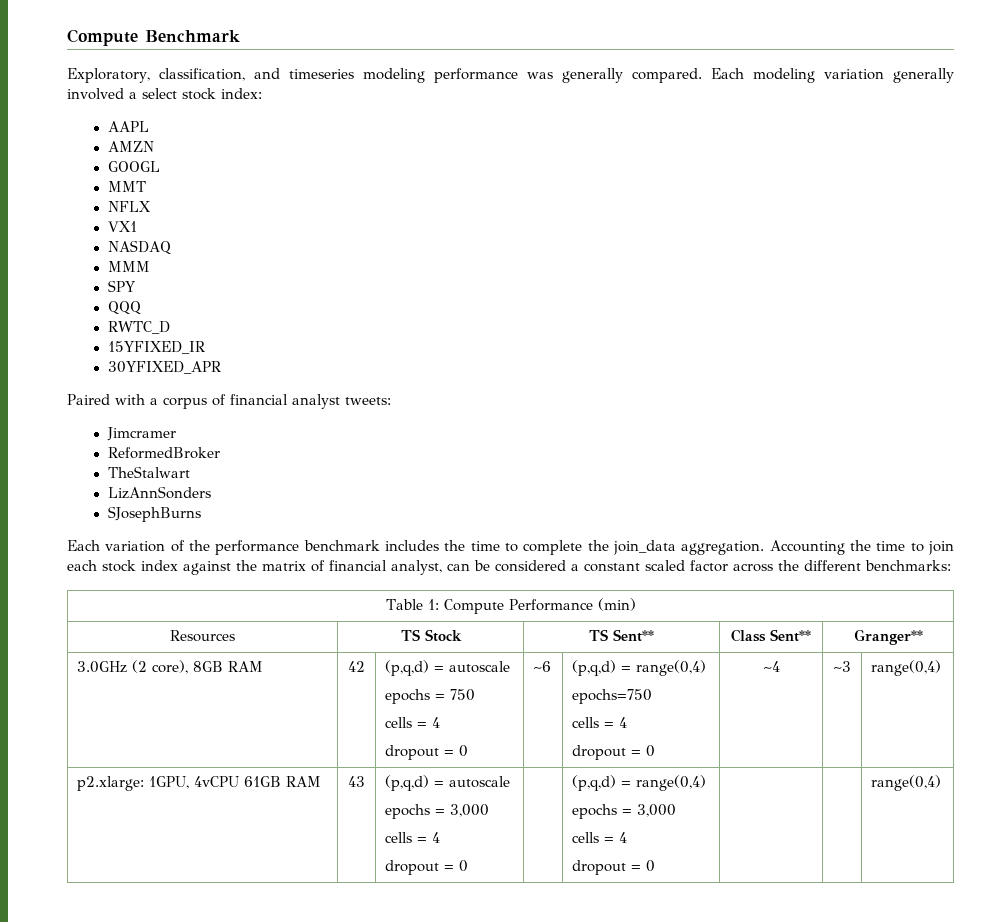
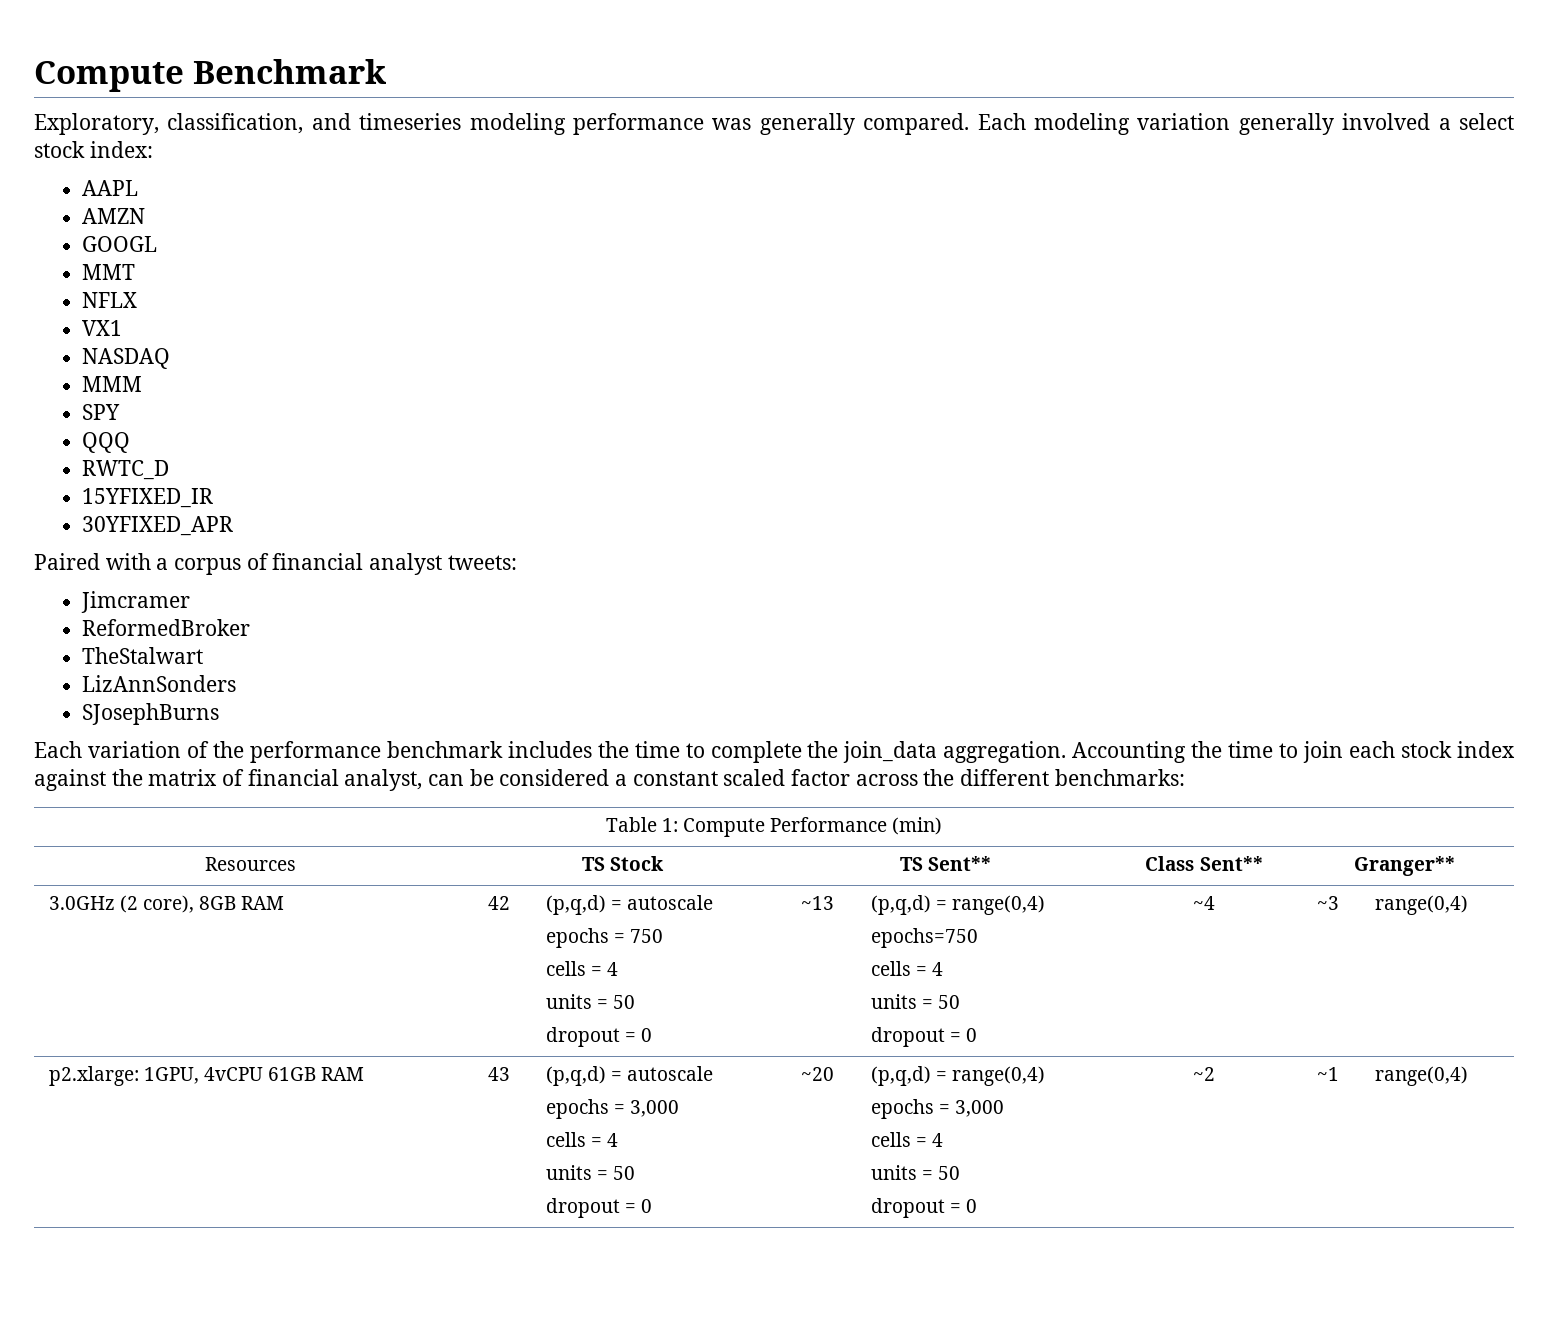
[384,745,468,760] [532,661,551,672] // dropout = 0 | ~6 -> [545,994,636,1009] [545,1027,653,1047] [801,896,834,910] // units = 50 // dropout = 0 | ~13
(627, 722) none -> [870,994,961,1009] // units = 50
[384,860,468,875] // dropout = 0 | -> [545,1165,636,1180] [545,1198,653,1218] [801,1067,834,1081] // units = 50 // dropout = 0 | ~20
[571,860,655,875] // dropout = 0 | | -> [870,1165,961,1180] [870,1198,978,1218] [1193,1067,1215,1081] [1317,1067,1339,1081] // units = 50 // dropout = 0 | ~2 | ~1

